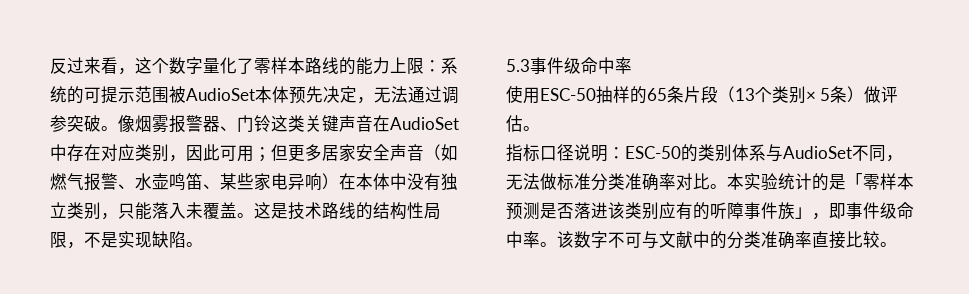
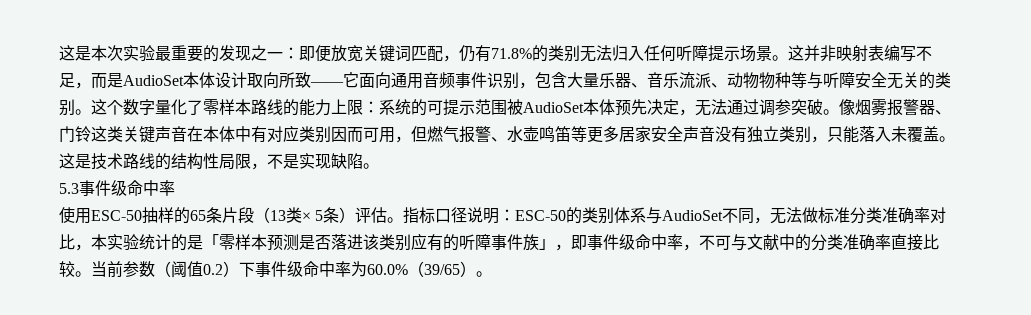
[50,57,135,75] 反过来看， -> [59,45,932,62] [59,72,951,89] [59,99,91,116] 这是本次实验最重要的发现之一：即便放宽关键词匹配，仍有71.8%的类别无法归入任何听障提示场景。这并非映射表编写不足，而是AudioSet本体设计取向所致——它面向通用音频事件识别，包含大量乐器、音乐流派、动物物种等与听障安全无关的类别。
[390,117,459,130] [50,144,458,162] AudioSet中存在对应类别，因此可用；但更多居家安全声音（如 -> [203,125,427,143] 本体中有对应类别因而可用，但
[203,173,407,191] 、某些家电异响）在本体中 -> [571,126,715,143] 等更多居家安全声音
[755,86,806,104] 个类别 -> [286,207,302,223] 类
[864,86,882,103] 做 -> (356, 215) none
(540, 128) // -> (404, 220) none
[710,184,727,189] 。 -> [75,244,91,251] ，
[540,231,608,248] 。该数字 -> [683,244,699,251] ，
(897, 244) none -> [91,261,492,278] 当前参数（阈值0.2）下事件级命中率为60.0%（39/65）。

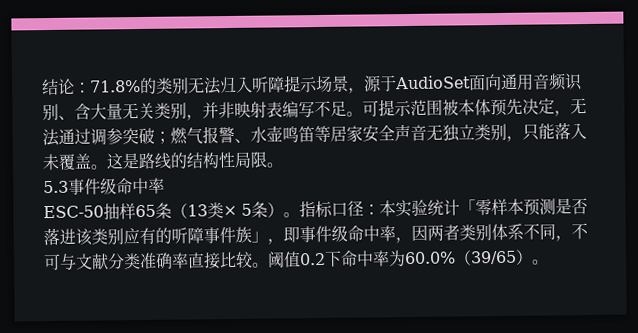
[59,45,491,62] 这是本次实验最重要的发现之一：即便放宽关键词匹配，仍有 -> [42,78,91,96] 结论：
[644,45,676,61] 任何 -> (253, 84) none
[772,45,804,61] 。这 -> [348,73,583,94] [42,102,203,121] ，源于AudioSet面向通用音频识别、含大量无关类别，
[75,72,951,89] [59,99,427,116] ，而是AudioSet本体设计取向所致——它面向通用音频事件识别，包含大量乐器、音乐流派、动物物种等与听障安全无关的类别。这个数字量化了零样本路线的能力上限：系统的 -> [346,111,363,117] 。
[523,102,584,113] AudioSet -> (459, 107) none
[823,99,951,116] [59,125,427,143] 。像烟雾报警器、门铃这类关键声音在本体中有对应类别因而可用，但 -> [154,131,171,144] ；
[587,126,619,143] 更多 -> (331, 134) none
[715,126,747,143] 没有 -> [426,124,443,141] 无
[91,153,123,170] 技术 -> (140, 161) none
[251,153,363,170] ，不是实现缺陷 -> (268, 159) none
[59,207,91,224] 使用 -> (165, 185) none
[174,207,254,224] 的65条片段 -> [135,202,172,219] 65条
[355,207,388,223] 评估 -> (284, 210) none
[467,207,947,224] [59,234,91,251] 说明：ESC-50的类别体系与AudioSet不同，无法做标准分类准确率对比， -> [363,204,380,215] ：
[171,234,203,251] 的是 -> (460, 207) none
(699, 247) none -> [411,223,572,242] 因两者类别体系不同，
[779,234,811,251] 中的 -> (109, 261) none
[91,261,303,278] 当前参数（阈值0.2）下事件级 -> [267,250,342,268] 阈值0.2下

